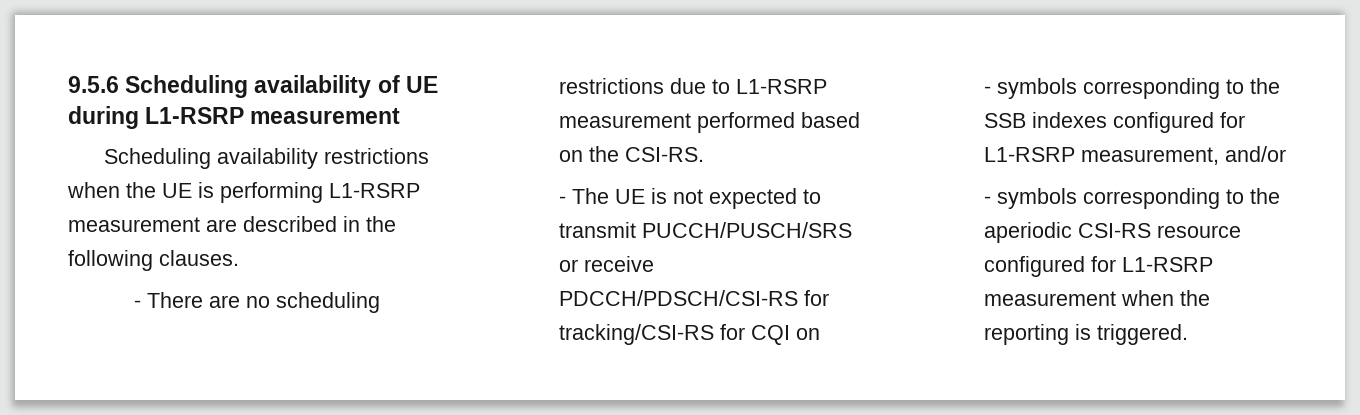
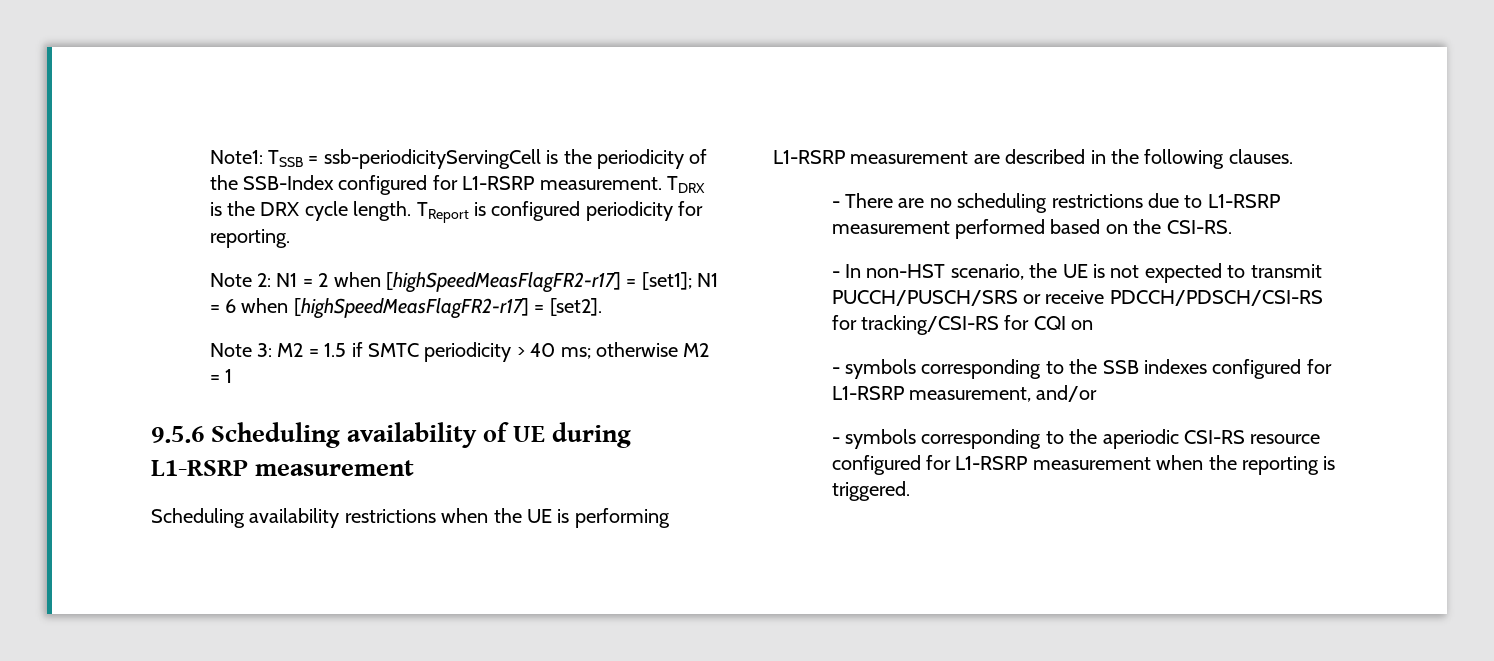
(68, 84) none -> [209,149,708,169] [209,175,705,195] [209,201,704,223] [209,229,290,248] [209,272,719,293] [209,298,603,319] [209,342,710,362] [209,369,232,383] Note1: TSSB = ssb-periodicityServingCell is the periodicity of the SSB-Index configured for L1-RSRP measurement. TDRX is the DRX cycle length. TReport is configured periodicity for reporting. // Note 2: N1 = 2 when [highSpeedMeasFlagFR2-r17] = [set1]; N1 = 6 when [highSpeedMeasFlagFR2-r17] = [set2]. // Note 3: M2 = 1.5 if SMTC periodicity > 40 ms; otherwise M2 = 1 //
[571,188,609,204] The -> [844,263,1058,280] In non-HST scenario, the

